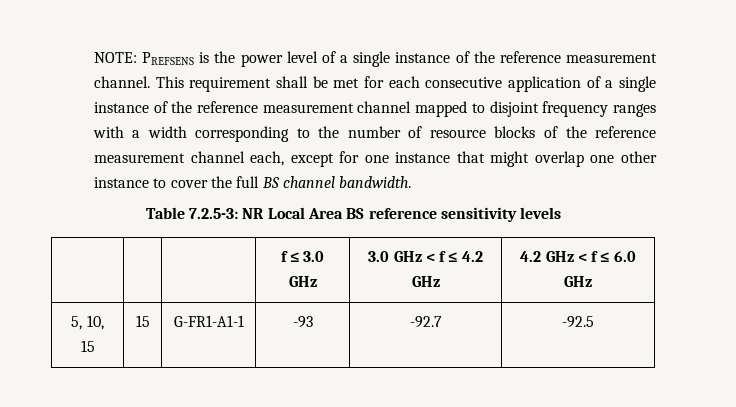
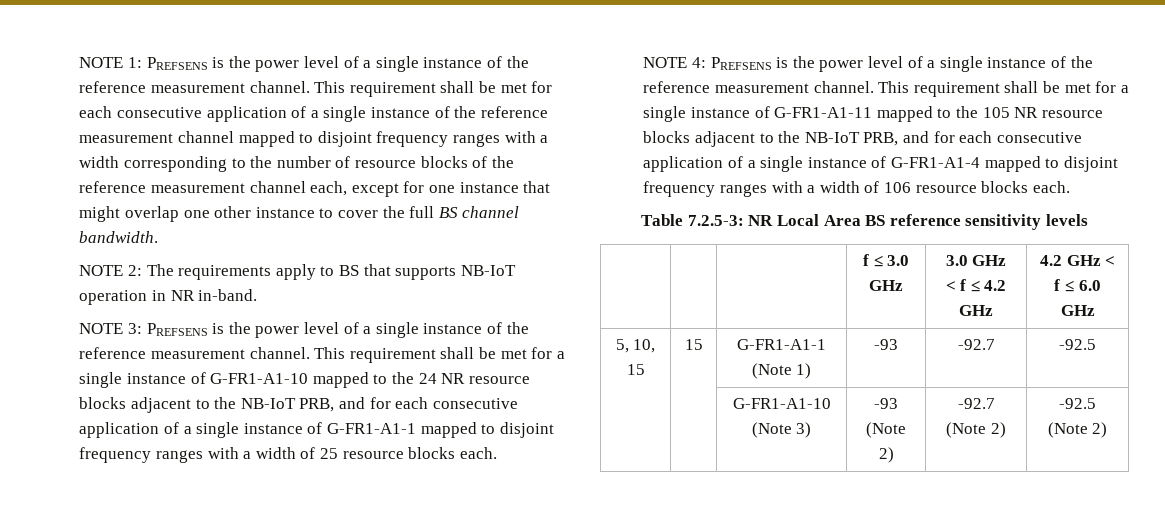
[93,52,137,63] NOTE: -> [79,57,143,68] NOTE 1:
(412, 182) none -> [79,264,516,280] [79,289,258,305] [79,322,529,338] [79,347,565,363] [79,372,530,388] [79,397,518,413] [79,422,554,438] [79,447,497,463] [643,56,1093,72] [643,81,1129,97] [643,106,1103,122] [643,131,1082,147] [643,156,1118,172] [643,181,1070,197] // NOTE 2: The requirements apply to BS that supports NB-IoT operation in NR in-band. // NOTE 3: PREFSENS is the power level of a single instance of the reference measurement channel. This requirement shall be met for a single instance of G-FR1-A1-10 mapped to the 24 NR resource blocks adjacent to the NB-IoT PRB, and for each consecutive application of a single instance of G-FR1-A1-1 mapped to disjoint frequency ranges with a width of 25 resource blocks each. // NOTE 4: PREFSENS is the power level of a single instance of the reference measurement channel. This requirement shall be met for a single instance of G-FR1-A1-11 mapped to the 105 NR resource blocks adjacent to the NB-IoT PRB, and for each consecutive application of a single instance of G-FR1-A1-4 mapped to disjoint frequency ranges with a width of 106 resource blocks each.
(244, 321) none -> [751,363,812,379] (Note 1)
(594, 322) none -> [732,398,831,409] [751,422,812,438] [874,398,898,409] [866,422,906,438] [878,447,894,463] [957,398,995,409] [946,422,1006,438] [1059,398,1096,409] [1047,422,1108,438] // | | G-FR1-A1-10 (Note 3) | -93 (Note 2) | -92.7 (Note 2) | -92.5 (Note 2)

